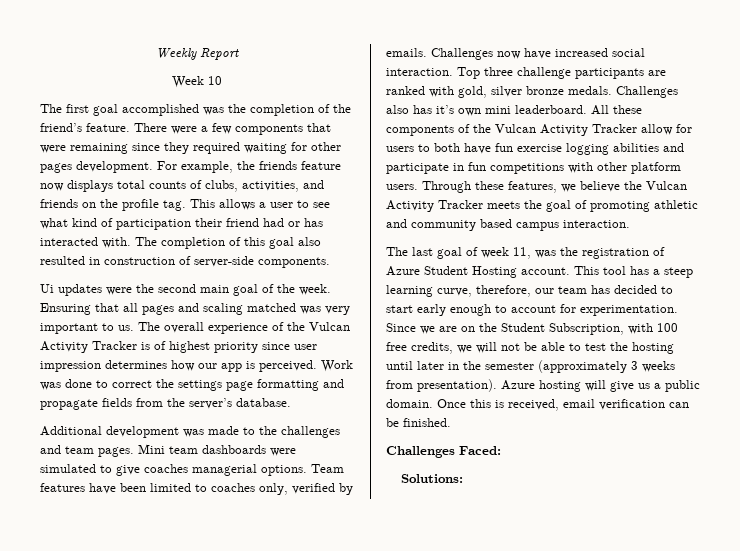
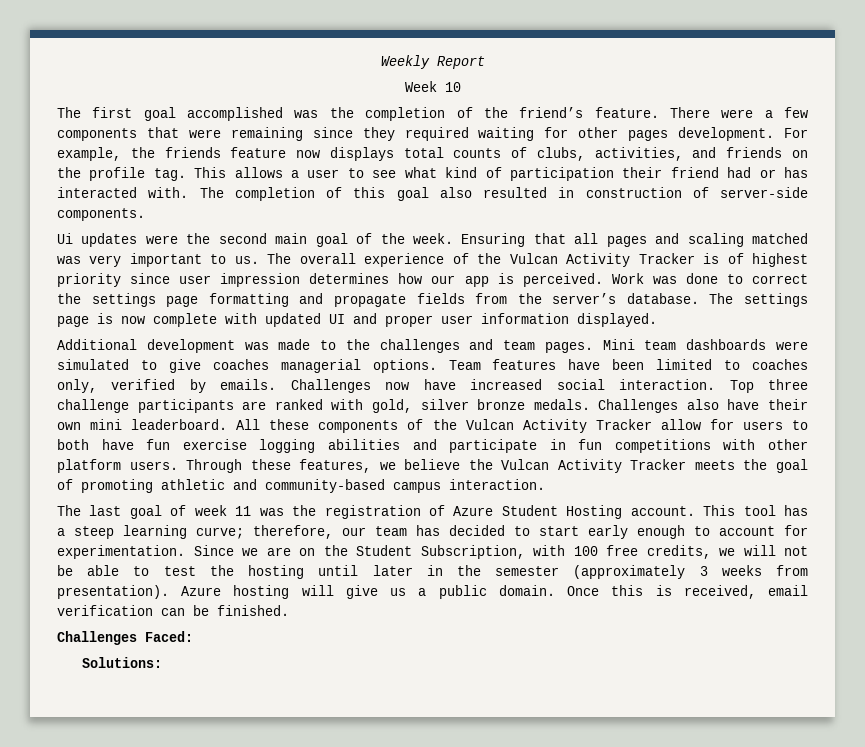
(291, 402) none -> [709,293,809,307] [57,313,657,327] The settings page is now complete with updated UI and proper user information displayed.
[413,105,454,114] has it’s -> [727,399,808,410] have their
[411,219,512,231] community based -> [265,479,385,493] community-based
[513,247,531,259] 11, -> [235,506,252,516] 11
[437,288,472,297] curve, -> [196,527,244,539] curve;

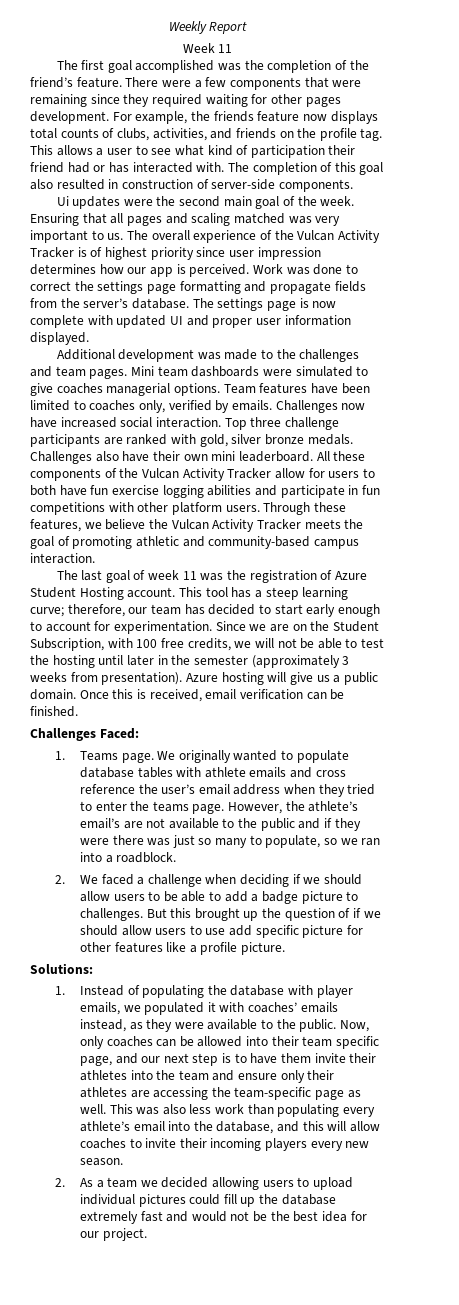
[444,82,461,92] 10 -> [218,44,233,53] 11
[81,657,162,668] Solutions: -> [54,750,349,763] [79,767,346,778] [79,784,376,797] [79,801,359,814] [79,818,361,831] [79,835,381,848] [79,852,177,863] [54,874,363,887] [79,891,359,904] [79,908,381,921] [79,925,364,938] [79,942,286,955] [30,963,93,974] [54,985,353,998] [79,1002,338,1015] [79,1019,370,1032] [79,1036,380,1049] [79,1053,377,1066] [79,1070,335,1083] [79,1087,361,1100] [79,1104,376,1117] [79,1121,381,1134] [79,1138,370,1151] [79,1158,123,1166] [54,1177,354,1190] [79,1194,336,1207] [79,1211,367,1224] [79,1228,147,1241] 1. Teams page. We originally wanted to populate database tables with athlete emails and cross reference the user’s email address when they tried to enter the teams page. However, the athlete’s email’s are not available to the public and if they were there was just so many to populate, so we ran into a roadblock. // 2. We faced a challenge when deciding if we should allow users to be able to add a badge picture to challenges. But this brought up the question of if we should allow users to use add specific picture for other features like a profile picture. // Solutions: // 1. Instead of populating the database with player emails, we populated it with coaches’ emails instead, as they were available to the public. Now, only coaches can be allowed into their team specific page, and our next step is to have them invite their athletes into the team and ensure only their athletes are accessing the team-specific page as well. This was also less work than populating every athlete’s email into the database, and this will allow coaches to invite their incoming players every new season. // 2. As a team we decided allowing users to upload individual pictures could fill up the database extremely fast and would not be the best idea for our project.

